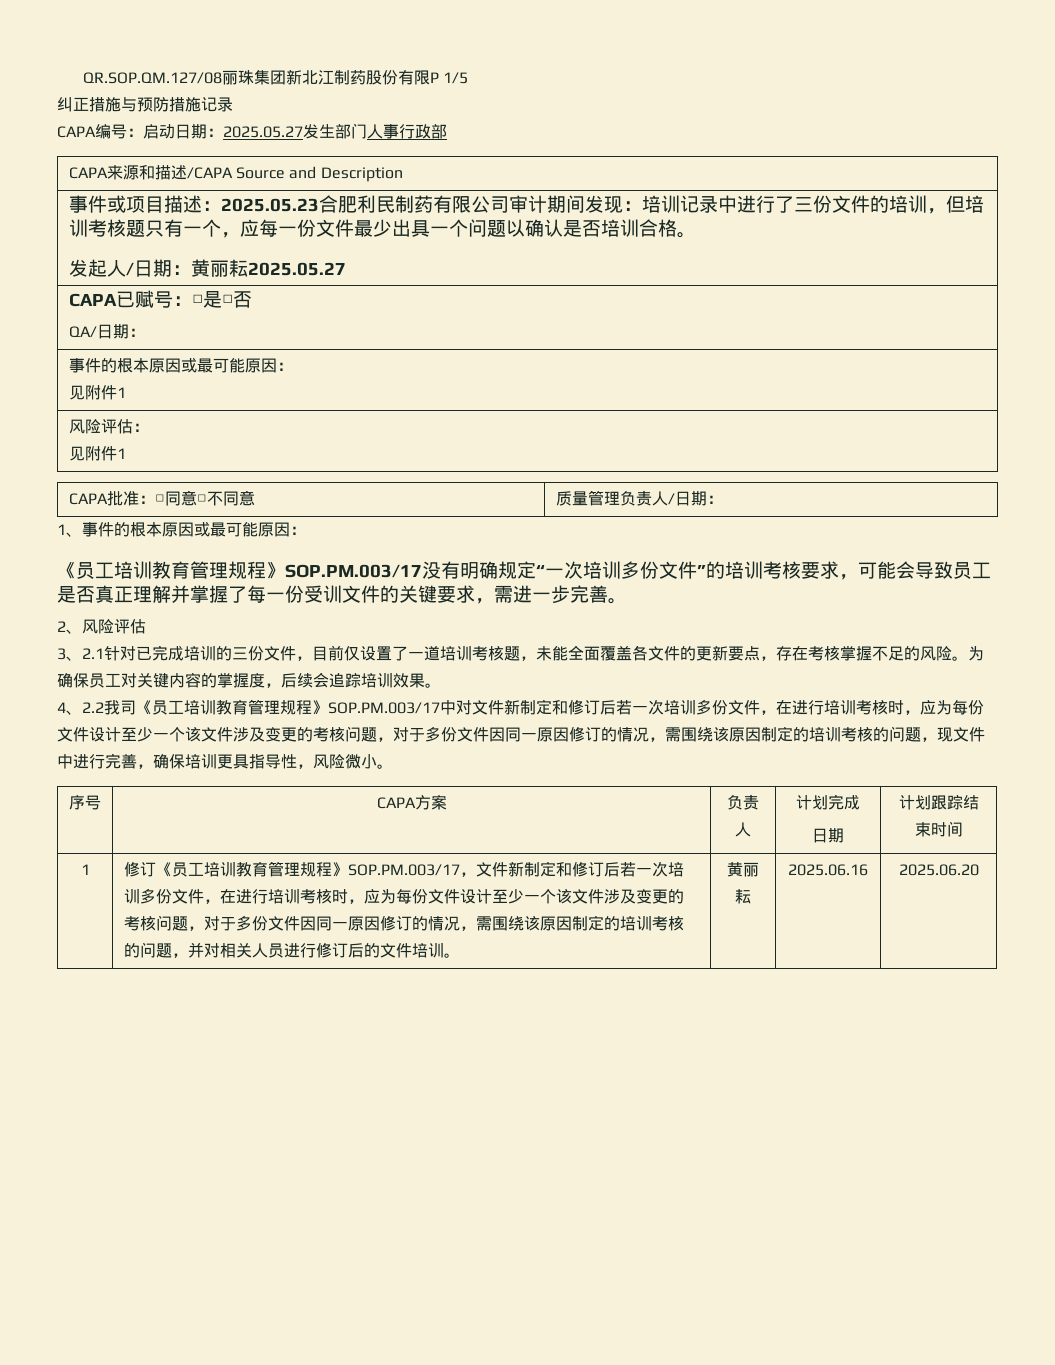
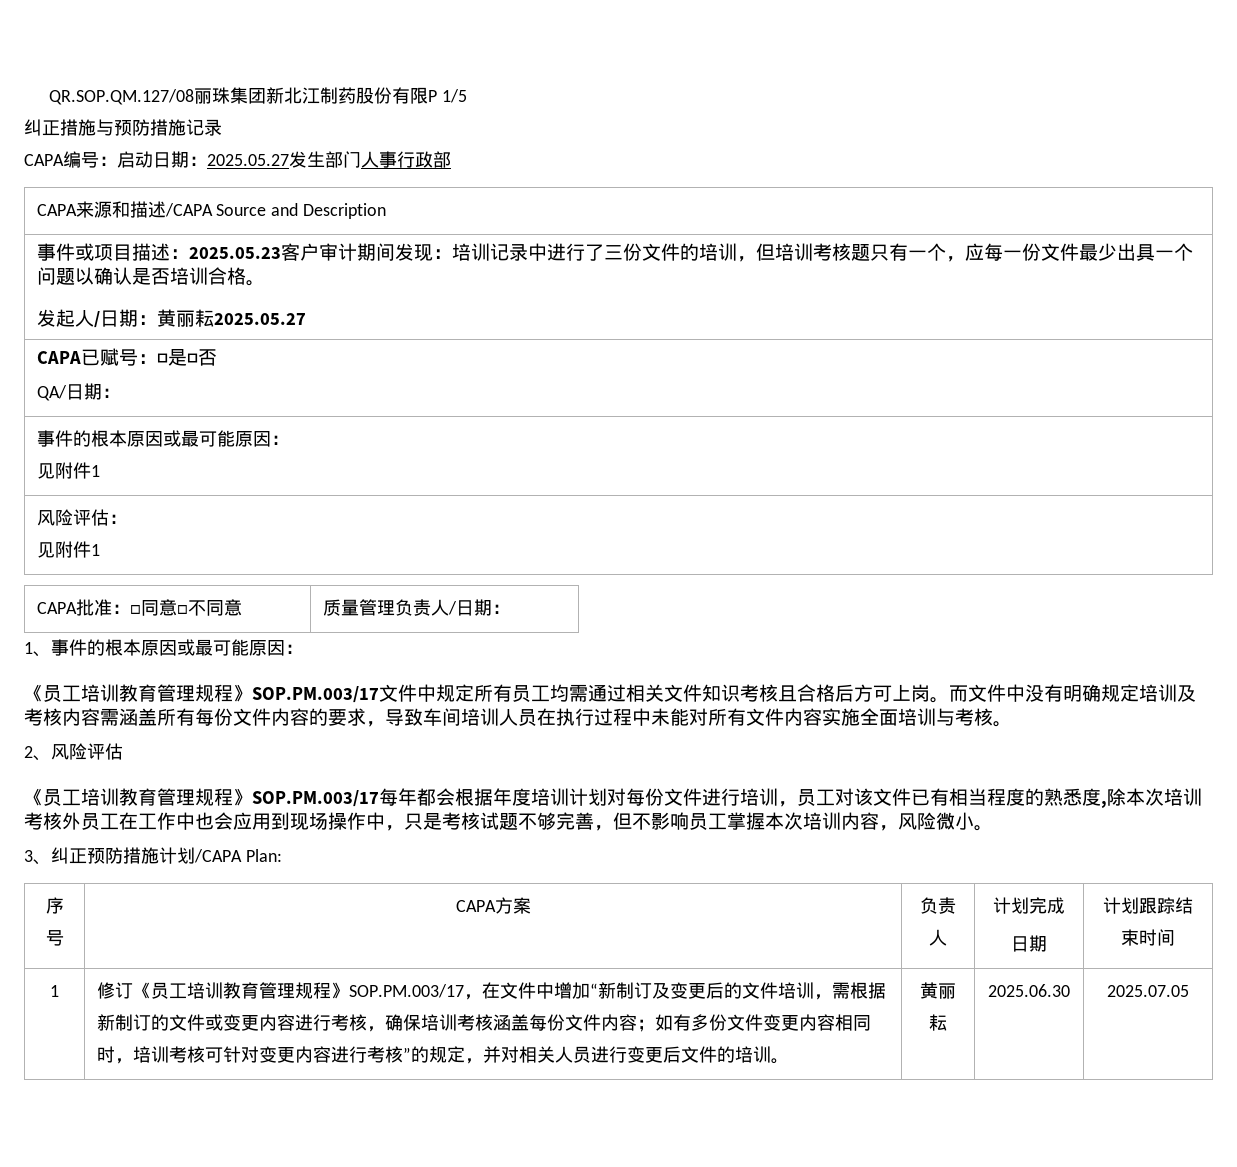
[318,195,509,213] 合肥利民制药有限公司 -> [280,243,319,261] 客户
[422,561,991,580] [57,585,627,604] [57,619,146,634] [57,645,984,661] [57,672,441,688] [57,699,984,715] [57,726,985,742] [57,753,393,769] 没有明确规定“一次培训多份文件”的培训考核要求，可能会导致员工是否真正理解并掌握了每一份受训文件的关键要求，需进一步完善。 // 2、风险评估 // 3、2.1针对已完成培训的三份文件，目前仅设置了一道培训考核题，未能全面覆盖各文件的更新要点，存在考核掌握不足的风险。为确保员工对关键内容的掌握度，后续会追踪培训效果。 // 4、2.2我司《员工培训教育管理规程》SOP.PM.003/17中对文件新制定和修订后若一次培训多份文件，在进行培训考核时，应为每份文件设计至少一个该文件涉及变更的考核问题，对于多份文件因同一原因修订的情况，需围绕该原因制定的培训考核的问题，现文件中进行完善，确保培训更具指导性，风险微小。 -> [379,684,1196,703] [24,708,1012,727] [24,743,123,761] [24,788,1202,808] [24,812,993,831] [24,847,282,865] 文件中规定所有员工均需通过相关文件知识考核且合格后方可上岗。而文件中没有明确规定培训及考核内容需涵盖所有每份文件内容的要求，导致车间培训人员在执行过程中未能对所有文件内容实施全面培训与考核。 // 2、风险评估 // 《员工培训教育管理规程》SOP.PM.003/17每年都会根据年度培训计划对每份文件进行培训，员工对该文件已有相当程度的熟悉度,除本次培训考核外员工在工作中也会应用到现场操作中，只是考核试题不够完善，但不影响员工掌握本次培训内容，风险微小。 // 3、纠正预防措施计划/CAPA Plan:
[475,861,684,877] [123,888,684,904] [123,915,684,931] [123,942,172,958] 文件新制定和修订后若一次培训多份文件，在进行培训考核时，应为每份文件设计至少一个该文件涉及变更的考核问题，对于多份文件因同一原因修订的情况，需围绕该原因制定的培训考核的问题 -> [481,982,886,1000] [96,1014,871,1032] [96,1046,465,1064] 在文件中增加“新制订及变更后的文件培训，需根据新制订的文件或变更内容进行考核，确保培训考核涵盖每份文件内容；如有多份文件变更内容相同时，培训考核可针对变更内容进行考核”的规定
[315,942,412,958] 修订后的文件 -> [626,1046,735,1063] 变更后文件的
[788,864,868,876] [898,864,979,876] 2025.06.16 | 2025.06.20 -> [988,984,1070,997] [1107,985,1189,997] 2025.06.30 | 2025.07.05

